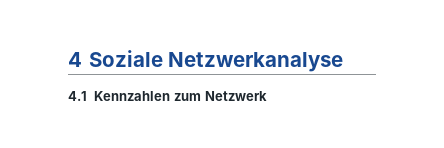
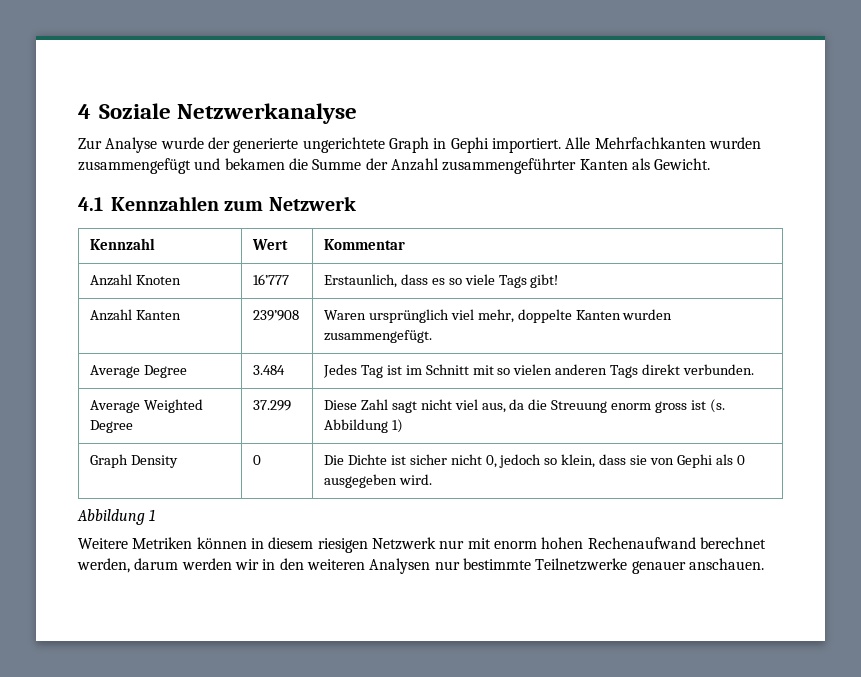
[68,91,267,101] 4.1 Kennzahlen zum Netzwerk -> [78,137,761,153] [78,158,711,174] [78,196,356,211] [89,238,155,250] [251,239,288,250] [323,239,405,250] [89,274,181,286] [252,274,289,285] [323,274,559,288] [89,309,181,321] [252,310,299,321] [323,309,673,323] [323,330,432,343] [89,365,187,378] [252,365,285,375] [322,364,755,378] [89,399,203,413] [89,420,133,433] [252,400,291,411] [323,399,725,413] [323,419,403,433] [89,454,178,468] [252,455,261,465] [323,454,745,468] [323,474,432,488] [77,509,156,525] [78,537,766,553] [77,558,764,574] Zur Analyse wurde der generierte ungerichtete Graph in Gephi importiert. Alle Mehrfachkanten wurden zusammengefügt und bekamen die Summe der Anzahl zusammengeführter Kanten als Gewicht. // 4.1 Kennzahlen zum Netzwerk // Kennzahl | Wert | Kommentar // Anzahl Knoten | 16’777 | Erstaunlich, dass es so viele Tags gibt! // Anzahl Kanten | 239’908 | Waren ursprünglich viel mehr, doppelte Kanten wurden zusammengefügt. // Average Degree | 3.484 | Jedes Tag ist im Schnitt mit so vielen anderen Tags direkt verbunden. // Average Weighted Degree | 37.299 | Diese Zahl sagt nicht viel aus, da die Streuung enorm gross ist (s. Abbildung 1) // Graph Density | 0 | Die Dichte ist sicher nicht 0, jedoch so klein, dass sie von Gephi als 0 ausgegeben wird. // Abbildung 1 // Weitere Metriken können in diesem riesigen Netzwerk nur mit enorm hohen Rechenaufwand berechnet werden, darum werden wir in den weiteren Analysen nur bestimmte Teilnetzwerke genauer anschauen.

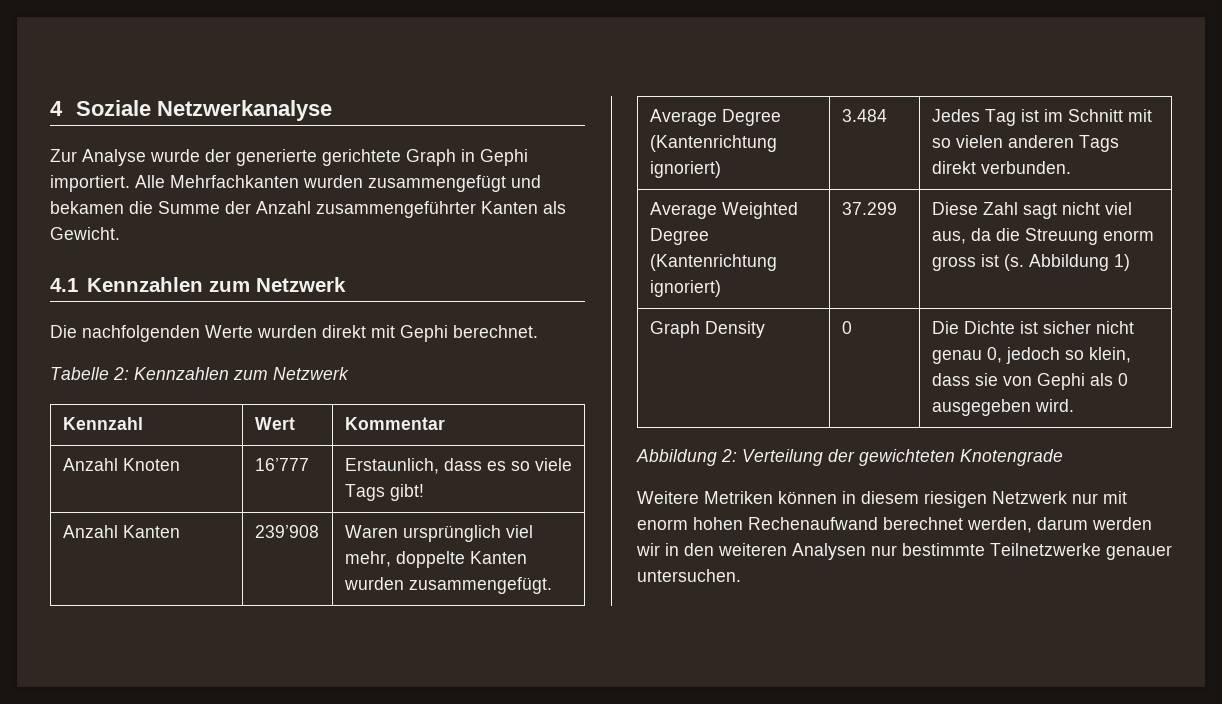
[302,137,385,153] ungerichtete -> [322,149,401,166] gerichtete
(356, 203) none -> [50,325,538,342] [50,367,349,380] // Die nachfolgenden Werte wurden direkt mit Gephi berechnet. // Tabelle 2: Kennzahlen zum Netzwerk
(187, 371) none -> [649,135,777,152] [649,161,721,178] (Kantenrichtung ignoriert)
(133, 426) none -> [649,254,777,271] [649,280,721,297] (Kantenrichtung ignoriert)
(482, 459) none -> [931,350,982,364] genau
[149,509,156,521] 1 -> [721,449,1063,466] 2: Verteilung der gewichteten Knotengrade
[688,558,764,570] anschauen. -> [637,569,741,582] untersuchen.

